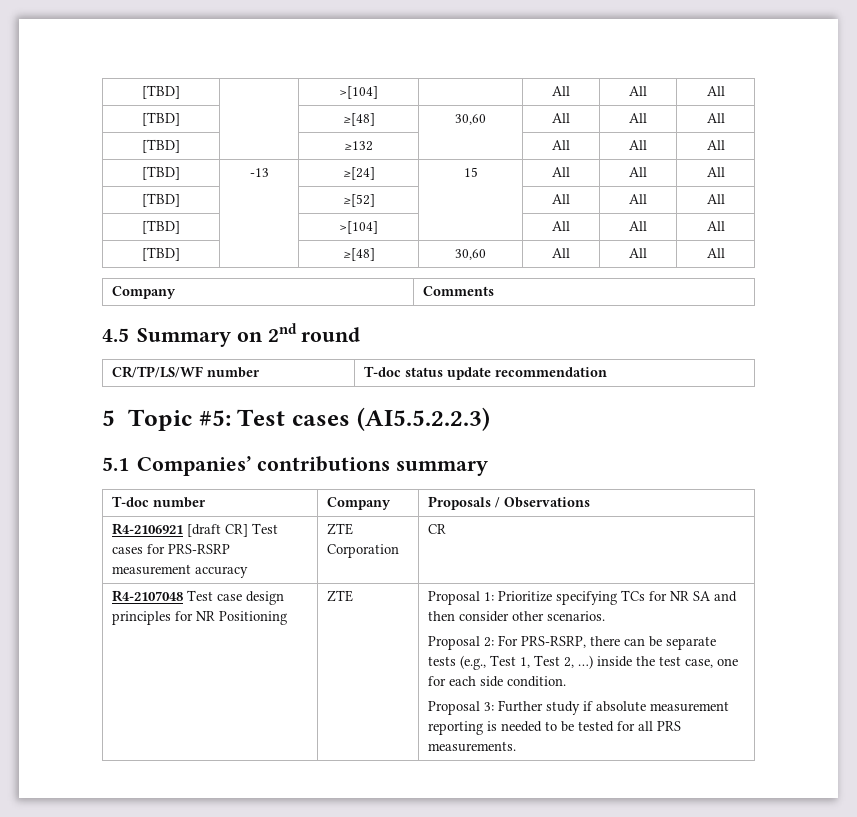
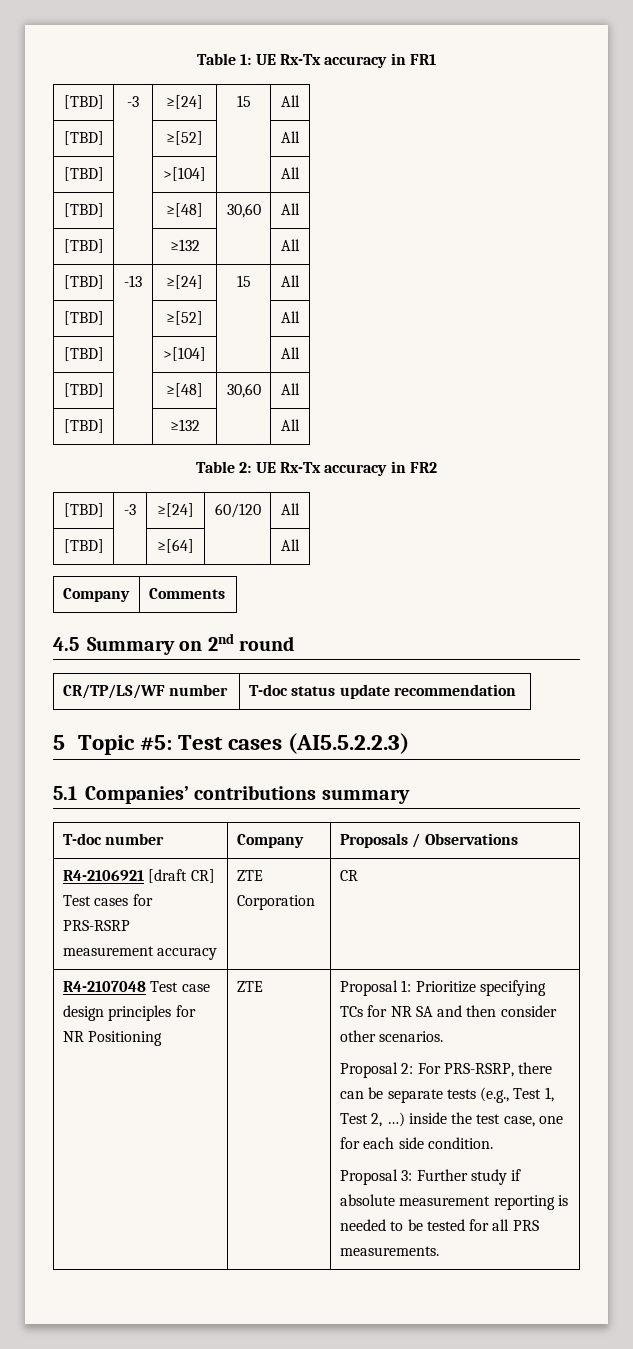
[142,85,180,99] [339,86,378,99] [552,86,570,96] [629,86,647,96] [706,86,725,96] [142,112,180,126] [342,113,375,126] [455,114,486,125] [552,113,570,123] [629,113,647,123] [706,113,725,123] [142,139,180,153] [344,141,373,151] [552,140,570,150] [629,140,647,150] [706,140,725,150] [TBD] | | >[104] | | All | All | All // [TBD] | | ≥[48] | 30,60 | All | All | All // [TBD] | | ≥132 | | All | All | All -> [197,53,436,68] [63,95,104,109] [127,96,139,107] [166,95,203,109] [236,95,251,107] [281,95,300,107] [63,131,104,145] [166,131,203,145] [281,131,300,143] [63,167,104,181] [163,167,206,181] [281,167,300,179] [63,203,104,217] [166,203,203,217] [226,203,261,218] [281,203,300,215] [63,239,104,253] [169,239,200,251] [281,239,300,251] Table 1: UE Rx-Tx accuracy in FR1 // [TBD] | -3 | ≥[24] | 15 | All // [TBD] | | ≥[52] | | All // [TBD] | | >[104] | | All // [TBD] | | ≥[48] | 30,60 | All // [TBD] | | ≥132 | | All
[629,167,647,177] [706,167,725,177] [142,193,180,207] [342,194,375,207] [552,194,570,204] [629,194,647,204] [706,194,725,204] [142,220,180,234] [339,221,378,234] [552,221,570,231] [629,221,647,231] [706,221,725,231] [142,247,180,261] [342,248,375,261] [455,249,486,260] [552,248,570,258] [629,248,647,258] | All | All // [TBD] | | ≥[52] | | All | All | All // [TBD] | | >[104] | | All | All | All // [TBD] | | ≥[48] | 30,60 | All | All -> [63,311,104,325] [166,311,203,325] [281,311,300,323] [63,347,104,361] [163,347,206,361] [281,347,300,359] [63,383,104,397] [166,383,203,397] [226,383,261,398] [281,383,300,395] [63,419,104,433] [169,419,200,431] [281,419,300,431] [196,461,437,476] [63,503,104,517] [124,504,136,515] [157,503,194,517] [214,503,261,518] [281,503,300,515] [63,539,104,553] [157,539,194,553] // [TBD] | | ≥[52] | | All // [TBD] | | >[104] | | All // [TBD] | | ≥[48] | 30,60 | All // [TBD] | | ≥132 | | All // Table 2: UE Rx-Tx accuracy in FR2 // [TBD] | -3 | ≥[24] | 60/120 | All // [TBD] | | ≥[64] |

